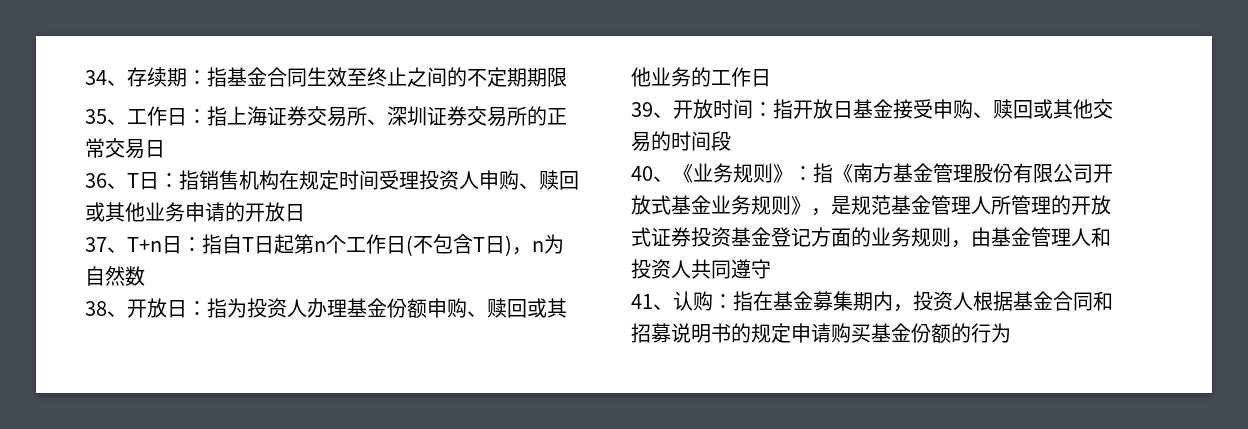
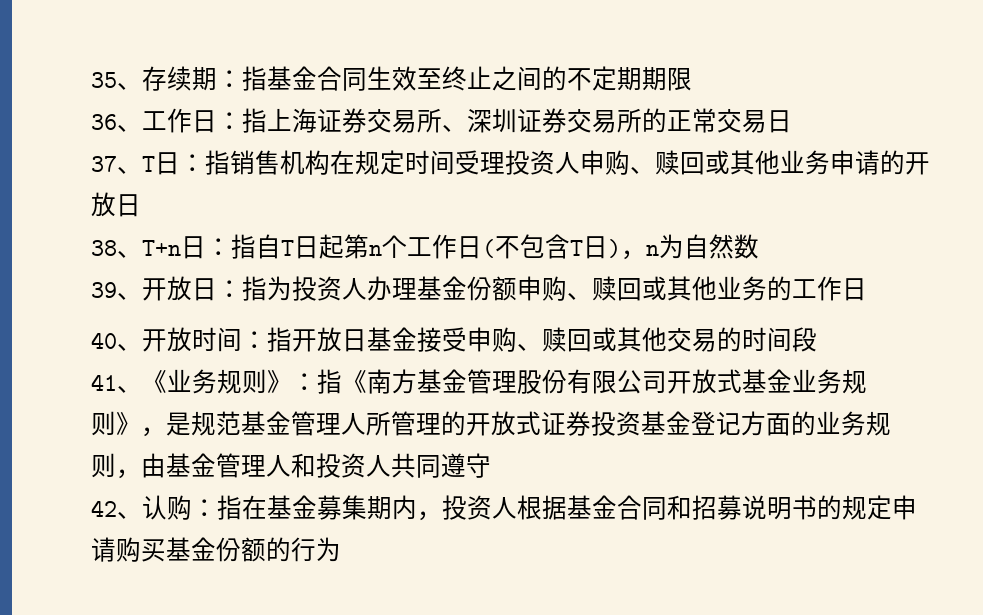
[85,70,107,85] 34 -> [91,72,117,88] 35
[85,109,107,124] 35 -> [91,114,117,130] 36
[85,173,107,188] 36 -> [91,156,117,172] 37
[85,237,107,252] 37 -> [91,240,117,256] 38
[85,301,107,316] 38 -> [91,282,117,298] 39
[631,102,653,117] 39 -> [91,332,117,349] 40
[631,166,653,181] 40 -> [91,374,117,391] 41
[631,294,653,309] 41 -> [91,500,117,517] 42

